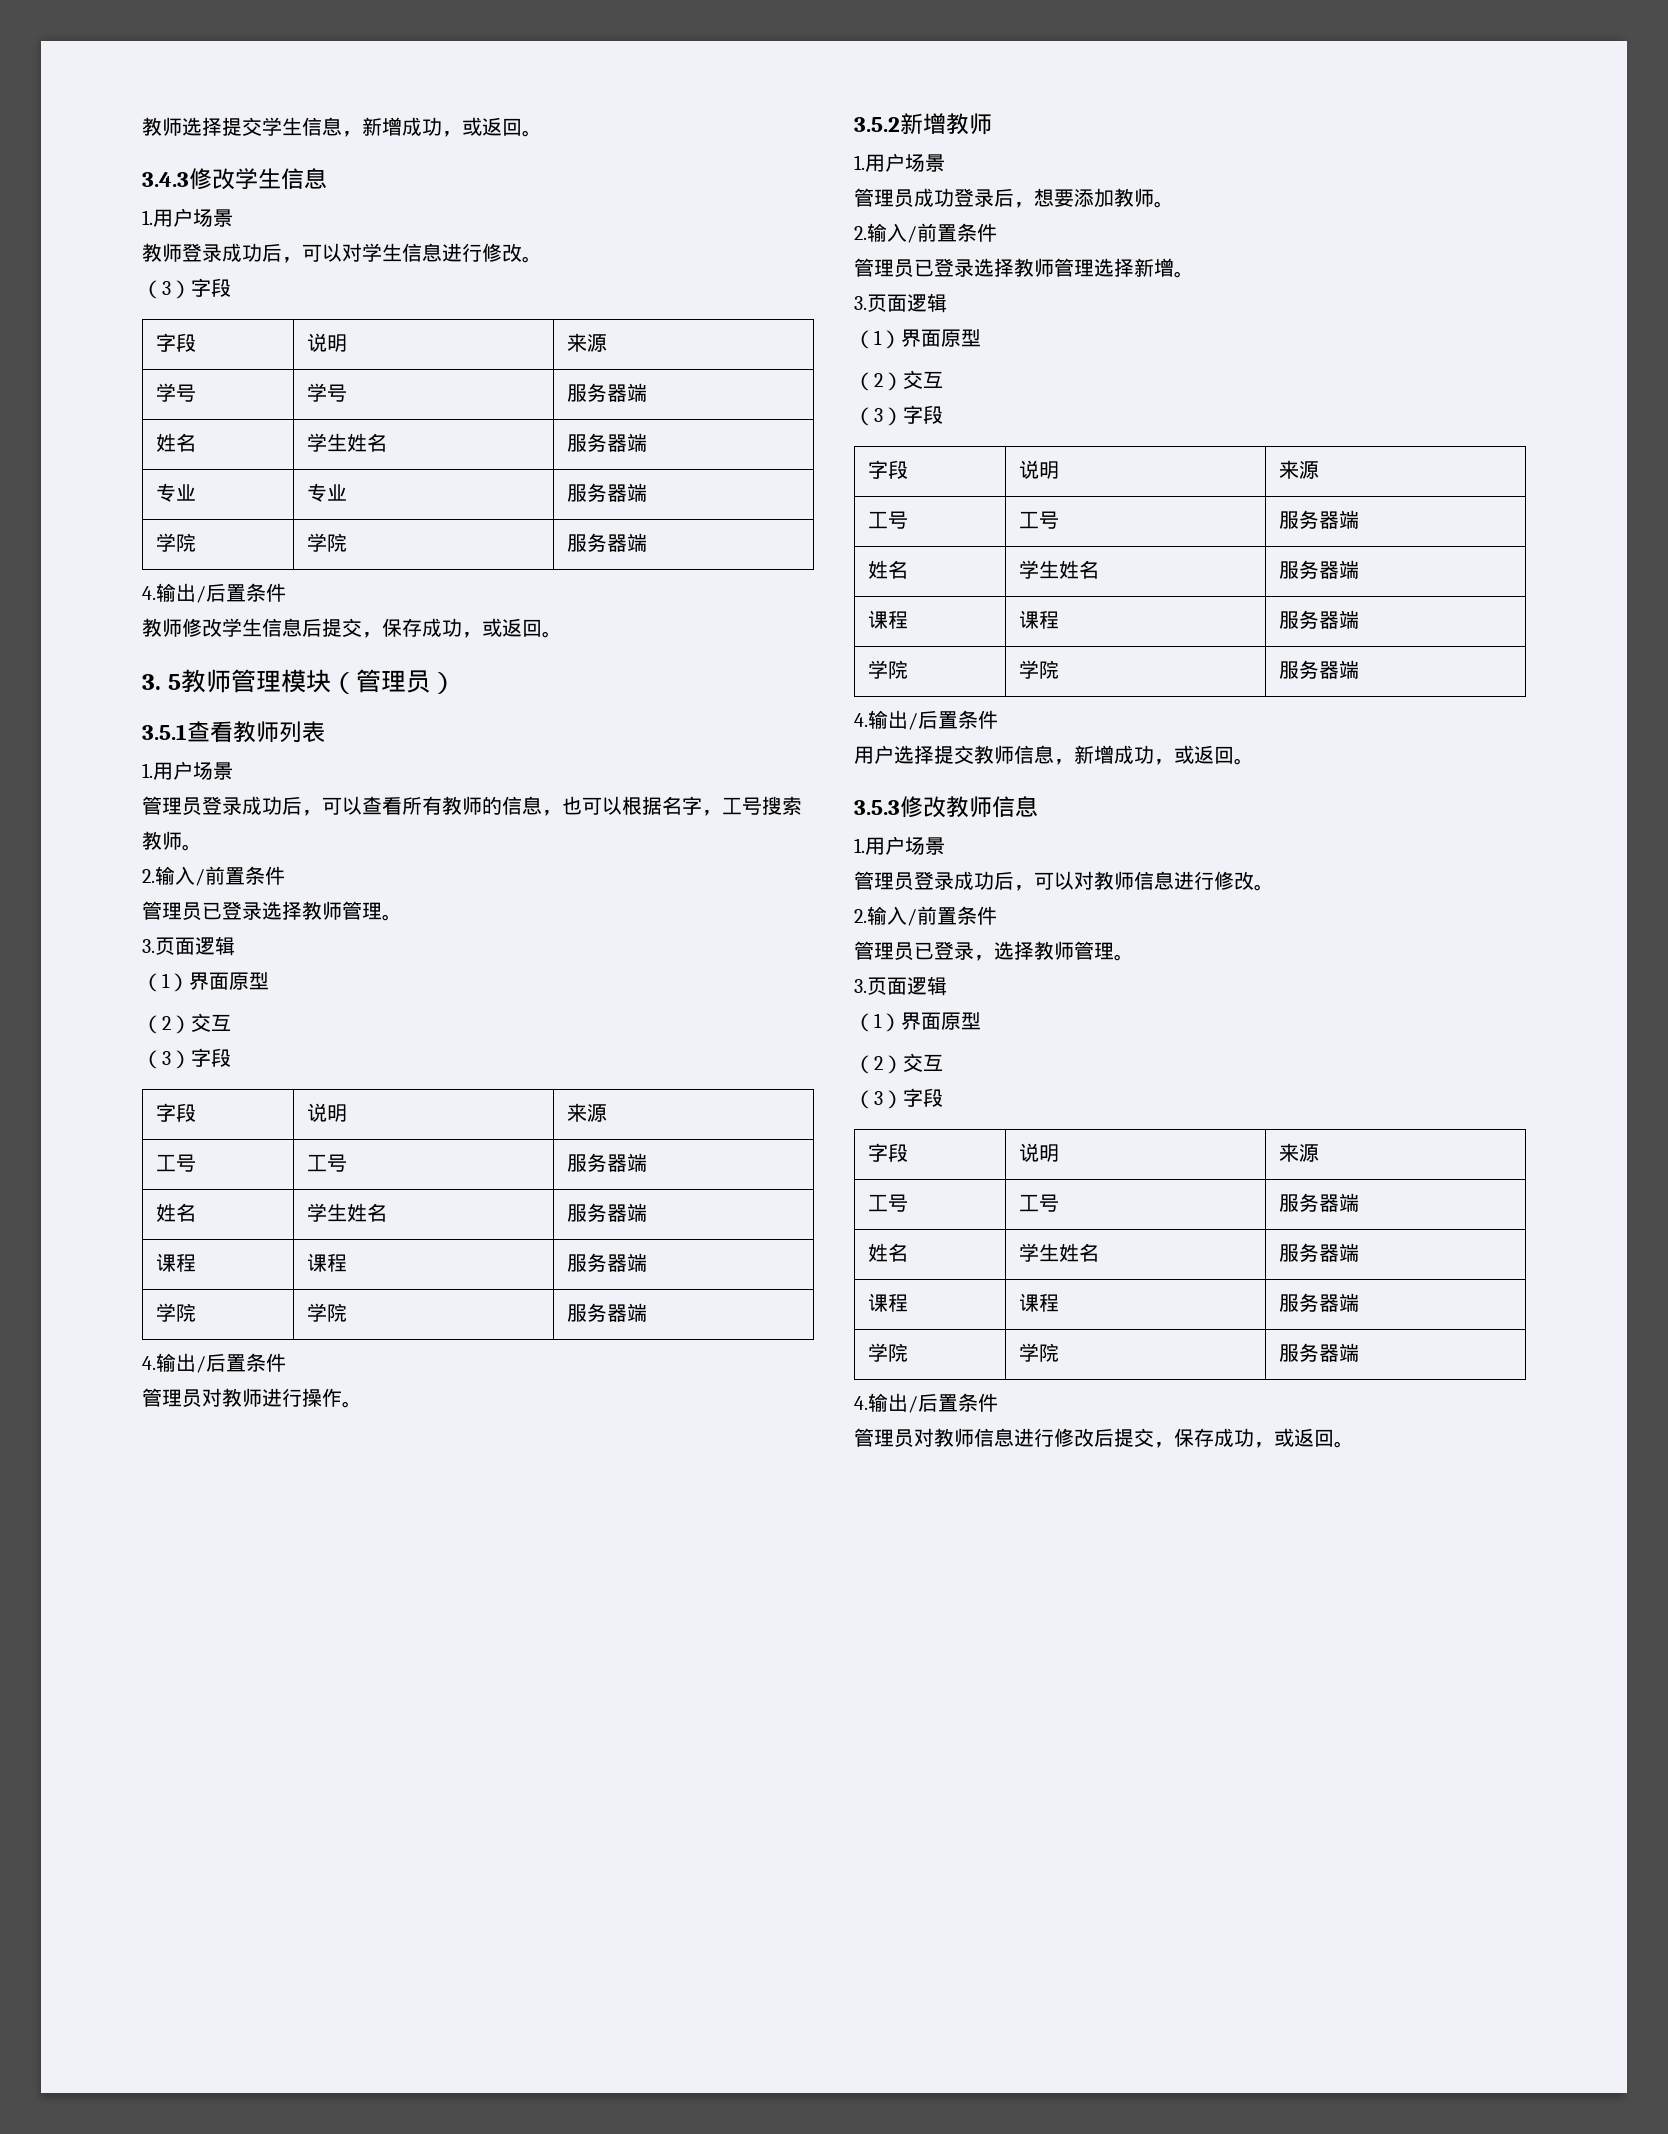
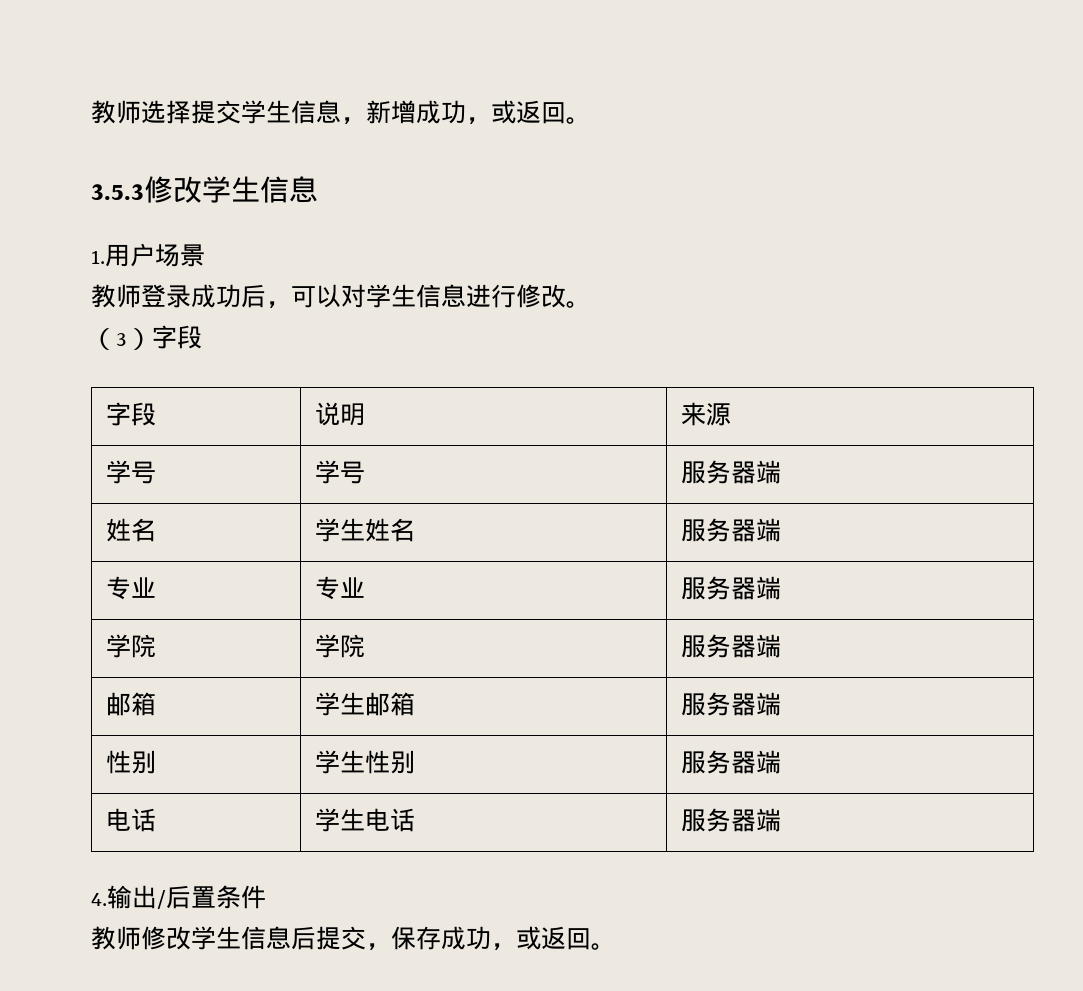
[142,172,189,187] 3.4.3 -> [91,184,144,200] 3.5.3
(647, 542) none -> [105,692,156,716] [314,692,415,716] [680,692,781,716] [105,750,156,774] [314,750,415,774] [680,750,781,774] [105,808,156,832] [314,808,415,832] [680,808,781,832] // 邮箱 | 学生邮箱 | 服务器端 // 性别 | 学生性别 | 服务器端 // 电话 | 学生电话 | 服务器端
[142,669,456,694] [142,721,325,743] [142,761,233,780] [142,796,802,816] [142,831,202,851] [142,866,285,886] [142,901,402,921] [142,936,235,956] [142,972,269,992] [142,1013,231,1034] [142,1048,231,1069] [155,1103,196,1122] [306,1103,347,1122] [566,1103,607,1122] [155,1154,196,1172] [306,1154,347,1172] [566,1153,647,1172] [155,1203,196,1222] [306,1203,387,1222] [566,1203,647,1222] [155,1253,196,1272] [306,1253,347,1272] [566,1253,647,1272] [155,1303,196,1322] [306,1303,347,1322] [566,1303,647,1322] [142,1353,286,1373] [142,1388,362,1408] [854,113,992,135] [854,153,945,172] [854,188,1174,208] [854,223,997,243] [854,258,1194,278] [854,293,947,313] [854,329,981,349] [854,370,943,391] [854,405,943,426] [867,460,908,479] [1018,460,1059,479] [1278,460,1319,479] [867,511,908,529] [1018,511,1059,529] [1278,510,1359,529] [867,560,908,579] [1018,560,1099,579] [1278,560,1359,579] [867,610,908,629] [1018,610,1059,629] [1278,610,1359,629] [867,660,908,679] [1018,660,1059,679] [1278,660,1359,679] [854,710,998,730] [854,745,1254,765] [854,796,1038,818] [854,836,945,855] [854,871,1274,891] [854,906,997,926] [854,941,1134,961] [854,976,947,996] [854,1012,981,1032] [854,1053,943,1074] [854,1088,943,1109] [867,1143,908,1162] [1018,1143,1059,1162] [1278,1143,1319,1162] [867,1194,908,1212] [1018,1194,1059,1212] [1278,1193,1359,1212] [867,1243,908,1262] [1018,1243,1099,1262] [1278,1243,1359,1262] [867,1293,908,1312] [1018,1293,1059,1312] [1278,1293,1359,1312] [867,1343,908,1362] [1018,1343,1059,1362] [1278,1343,1359,1362] [854,1393,998,1413] [854,1428,1354,1448] // 3. 5教师管理模块（管理员） // 3.5.1查看教师列表 // 1.用户场景 // 管理员登录成功后，可以查看所有教师的信息，也可以根据名字，工号搜索教师。 // 2.输入/前置条件 // 管理员已登录选择教师管理。 // 3.页面逻辑 // （1）界面原型 // （2）交互 // （3）字段 // 字段 | 说明 | 来源 // 工号 | 工号 | 服务器端 // 姓名 | 学生姓名 | 服务器端 // 课程 | 课程 | 服务器端 // 学院 | 学院 | 服务器端 // 4.输出/后置条件 // 管理员对教师进行操作。 // 3.5.2新增教师 // 1.用户场景 // 管理员成功登录后，想要添加教师。 // 2.输入/前置条件 // 管理员已登录选择教师管理选择新增。 // 3.页面逻辑 // （1）界面原型 // （2）交互 // （3）字段 // 字段 | 说明 | 来源 // 工号 | 工号 | 服务器端 // 姓名 | 学生姓名 | 服务器端 // 课程 | 课程 | 服务器端 // 学院 | 学院 | 服务器端 // 4.输出/后置条件 // 用户选择提交教师信息，新增成功，或返回。 // 3.5.3修改教师信息 // 1.用户场景 // 管理员登录成功后，可以对教师信息进行修改。 // 2.输入/前置条件 // 管理员已登录，选择教师管理。 // 3.页面逻辑 // （1）界面原型 // （2）交互 // （3）字段 // 字段 | 说明 | 来源 // 工号 | 工号 | 服务器端 // 姓名 | 学生姓名 | 服务器端 // 课程 | 课程 | 服务器端 // 学院 | 学院 | 服务器端 // 4.输出/后置条件 // 管理员对教师信息进行修改后提交，保存成功，或返回。 -> (616, 946) none

